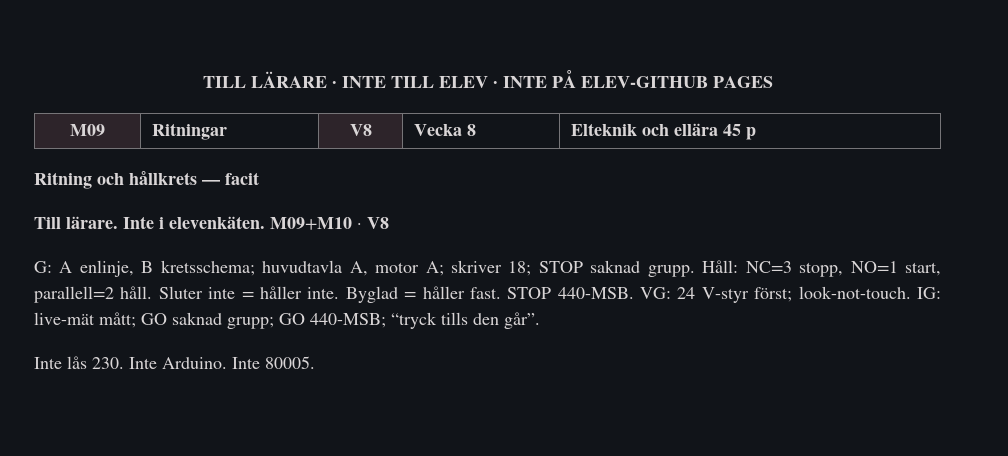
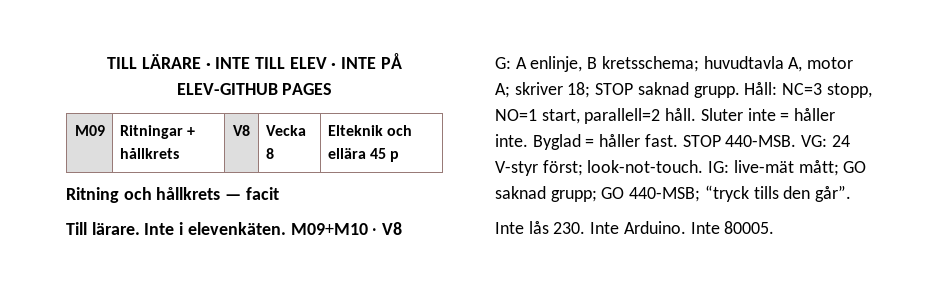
(228, 131) none -> [187,127,196,136] [119,148,179,159] + hållkrets

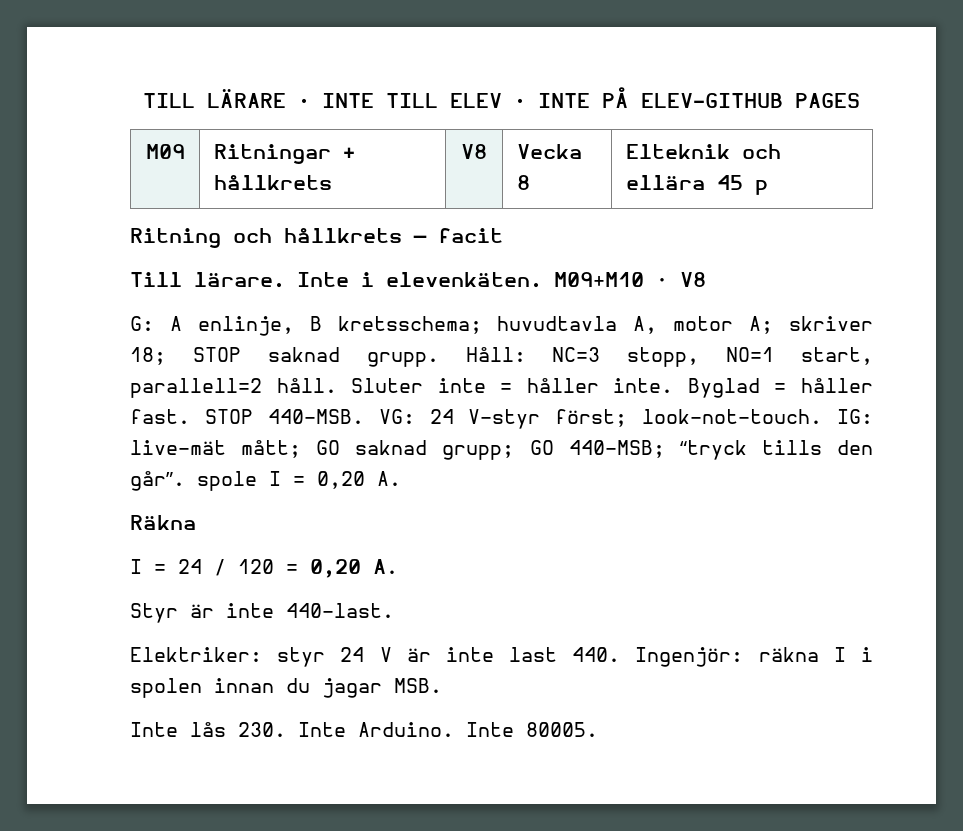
(852, 193) none -> [197,471,401,491] [130,515,196,530] [130,559,398,578] [130,603,394,623] [130,647,873,667] [130,678,442,698] spole I = 0,20 A. // Räkna // I = 24 / 120 = 0,20 A. // Styr är inte 440-last. // Elektriker: styr 24 V är inte last 440. Ingenjör: räkna I i spolen innan du jagar MSB.

